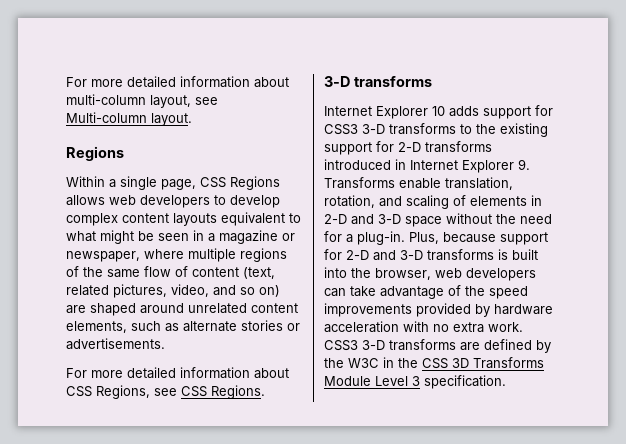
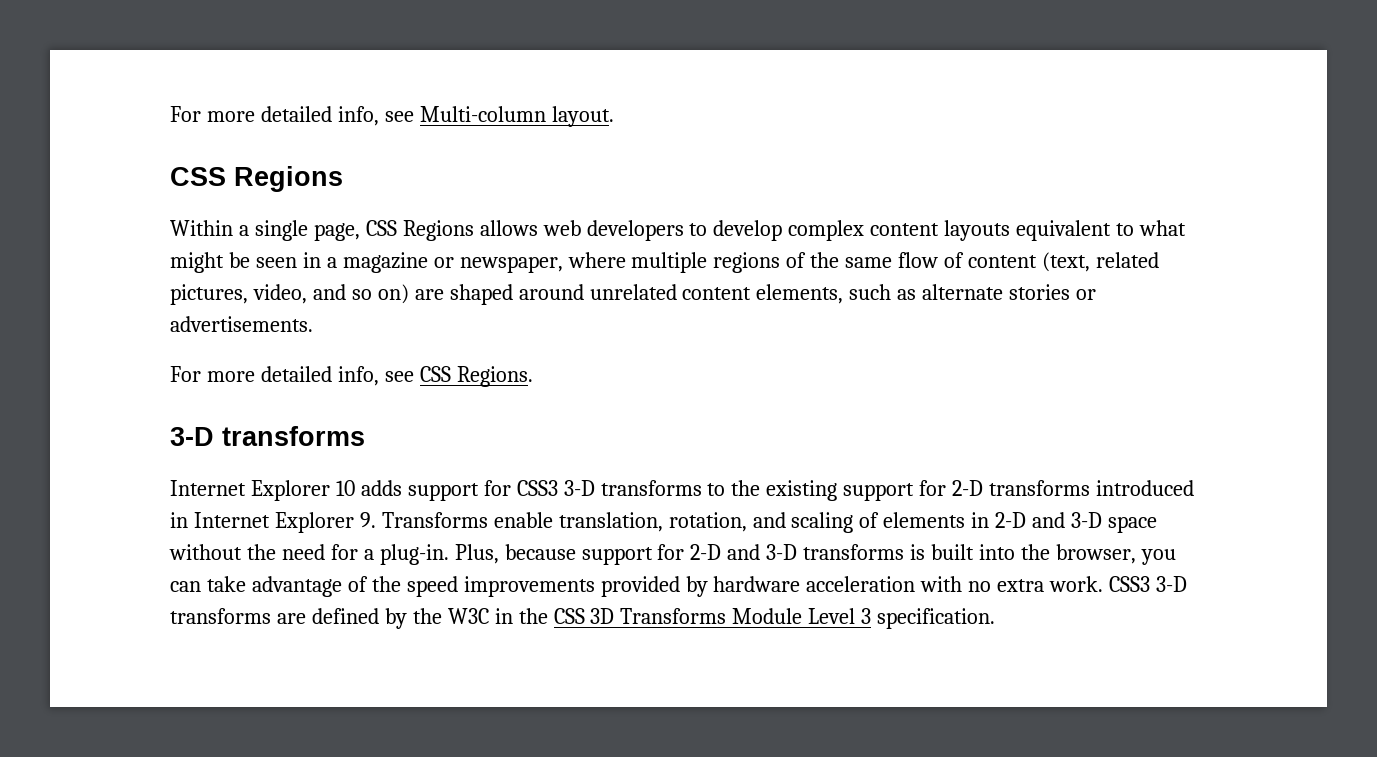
[66,76,289,88] [66,94,191,108] For more detailed information about multi-column layout, -> [170,106,379,126] For more detailed info,
(192, 119) none -> [170,167,226,186] CSS
[180,367,289,379] [66,385,150,399] information about CSS Regions, -> [337,366,379,386] info,
[435,268,536,281] web developers -> [1140,549,1176,565] you

